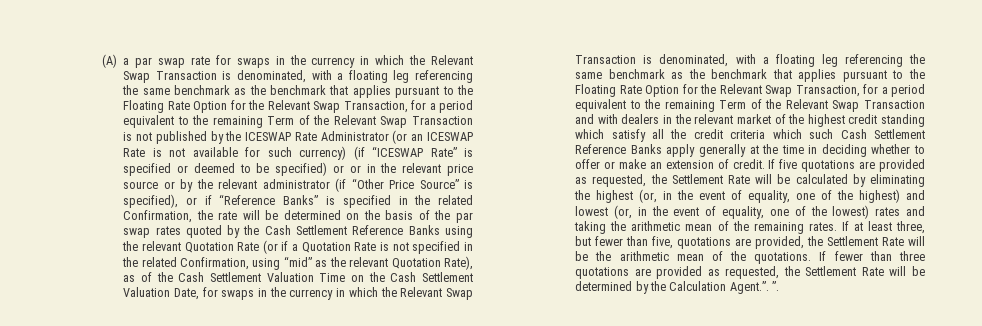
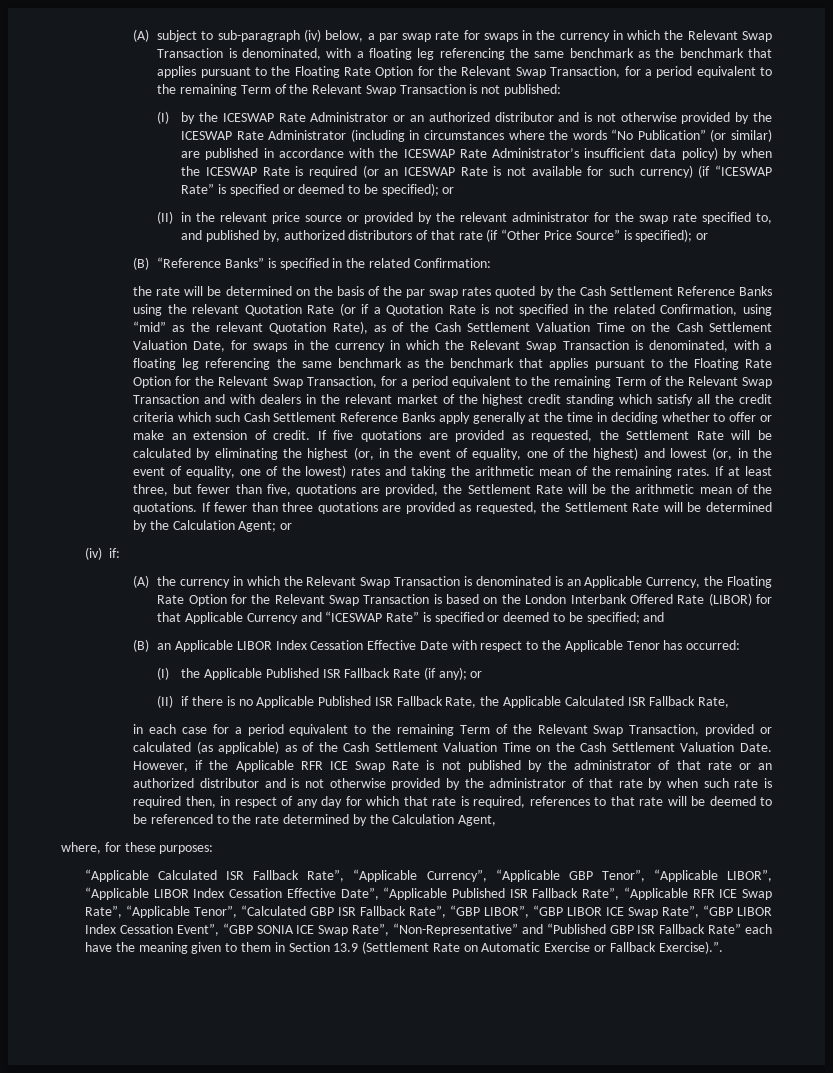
[101,54,117,68] (A) -> [133,29,364,42] (A) subject to sub-paragraph (iv) below,
[155,131,389,144] published by the ICESWAP Rate Administrator -> [503,84,561,96] [157,111,773,124] [181,129,772,142] [181,147,772,160] [181,166,357,178] published: // (I) by the ICESWAP Rate Administrator or an authorized distributor and is not otherwise provided by the ICESWAP Rate Administrator (including in circumstances where the words “No Publication” (or similar) are published in accordance with the ICESWAP Rate Administrator’s insufficient data policy) by when the ICESWAP Rate is required
[275,162,361,176] specified) or or -> [381,183,455,196] [157,211,174,224] specified); or // (II)
(175, 185) none -> [364,212,414,224] provided
(330, 184) none -> [594,212,772,224] [181,230,483,242] for the swap rate specified to, and published by, authorized distributors of that rate
[123,194,212,208] specified), or if -> [635,229,709,242] [133,257,150,270] specified); or // (B)
[123,210,193,223] Confirmation, -> [413,258,491,268] Confirmation: //
[729,281,780,294] Agent.”. ”. -> [238,521,293,532] [85,547,121,560] [133,575,772,588] [157,593,772,606] [157,611,665,624] [133,639,741,652] [157,667,483,680] [157,695,730,708] [133,724,773,736] [133,741,772,754] [133,760,772,772] [133,778,772,790] [133,796,772,808] [133,814,497,826] [61,842,214,854] [85,869,772,882] [85,887,772,900] [85,905,772,918] [85,923,773,936] [85,941,723,954] Agent; or // (iv) if: // (A) the currency in which the Relevant Swap Transaction is denominated is an Applicable Currency, the Floating Rate Option for the Relevant Swap Transaction is based on the London Interbank Offered Rate (LIBOR) for that Applicable Currency and “ICESWAP Rate” is specified or deemed to be specified; and // (B) an Applicable LIBOR Index Cessation Effective Date with respect to the Applicable Tenor has occurred: // (I) the Applicable Published ISR Fallback Rate (if any); or // (II) if there is no Applicable Published ISR Fallback Rate, the Applicable Calculated ISR Fallback Rate, // in each case for a period equivalent to the remaining Term of the Relevant Swap Transaction, provided or calculated (as applicable) as of the Cash Settlement Valuation Time on the Cash Settlement Valuation Date. However, if the Applicable RFR ICE Swap Rate is not published by the administrator of that rate or an authorized distributor and is not otherwise provided by the administrator of that rate by when such rate is required then, in respect of any day for which that rate is required, references to that rate will be deemed to be referenced to the rate determined by the Calculation Agent, // where, for these purposes: // “Applicable Calculated ISR Fallback Rate”, “Applicable Currency”, “Applicable GBP Tenor”, “Applicable LIBOR”, “Applicable LIBOR Index Cessation Effective Date”, “Applicable Published ISR Fallback Rate”, “Applicable RFR ICE Swap Rate”, “Applicable Tenor”, “Calculated GBP ISR Fallback Rate”, “GBP LIBOR”, “GBP LIBOR ICE Swap Rate”, “GBP LIBOR Index Cessation Event”, “GBP SONIA ICE Swap Rate”, “Non-Representative” and “Published GBP ISR Fallback Rate” each have the meaning given to them in Section 13.9 (Settlement Rate on Automatic Exercise or Fallback Exercise).”.

